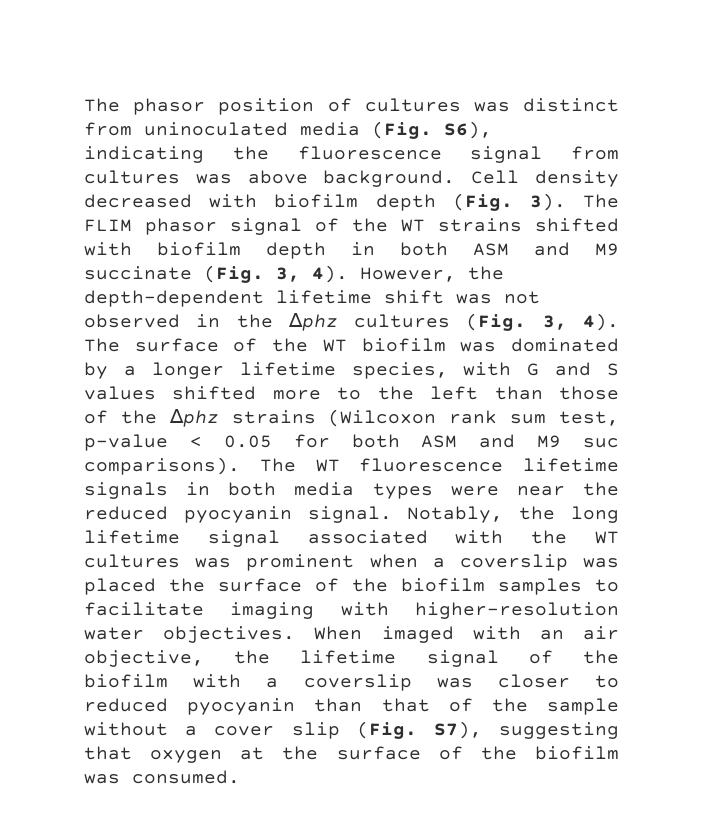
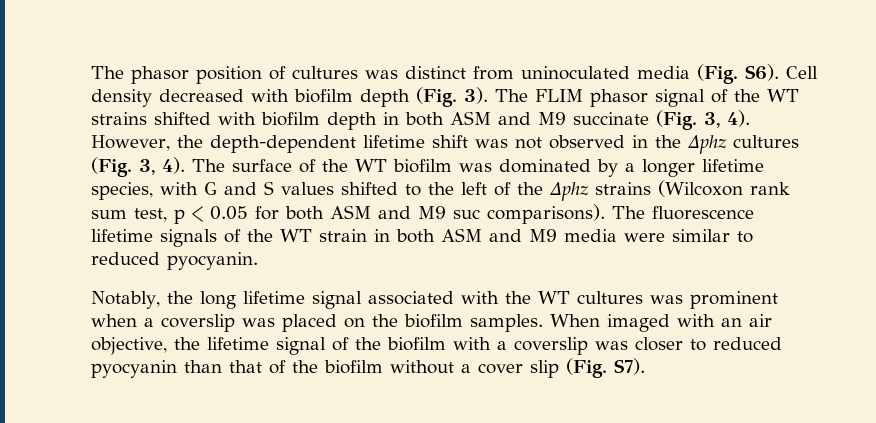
[444,121,492,139] [84,146,619,163] [84,170,456,187] S6), indicating the fluorescence signal from cultures was above background. -> [745,64,779,81] S6).
[272,390,321,400] more -> (398, 188) none
[494,386,620,400] than those -> (487, 188) none
[84,434,168,451] p-value -> [174,209,185,224] p
[315,459,340,472] WT -> (645, 212) none
[186,482,620,499] [84,506,392,523] in both media types were near the reduced pyocyanin signal. -> [224,228,753,243] [91,252,258,270] of the WT strain in both ASM and M9 media were similar to reduced pyocyanin. //
[169,578,619,595] [84,602,619,619] [84,626,296,643] the surface of the biofilm samples to facilitate imaging with higher-resolution water objectives. -> [344,314,543,332] on the biofilm samples.
[547,698,620,715] sample -> [324,360,383,374] biofilm
[433,721,619,739] [84,746,619,763] [84,770,240,784] S7), suggesting that oxygen at the surface of the biofilm was consumed. -> [614,358,645,375] S7).

